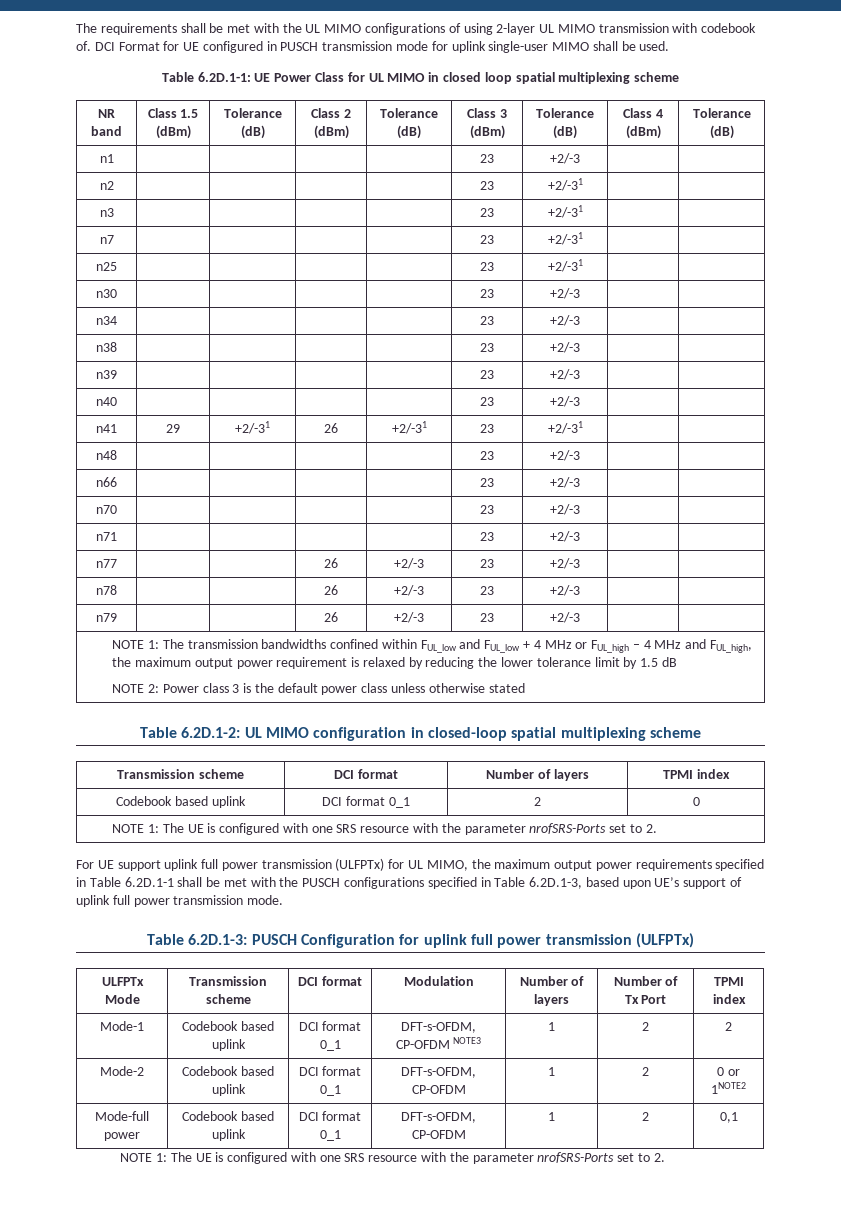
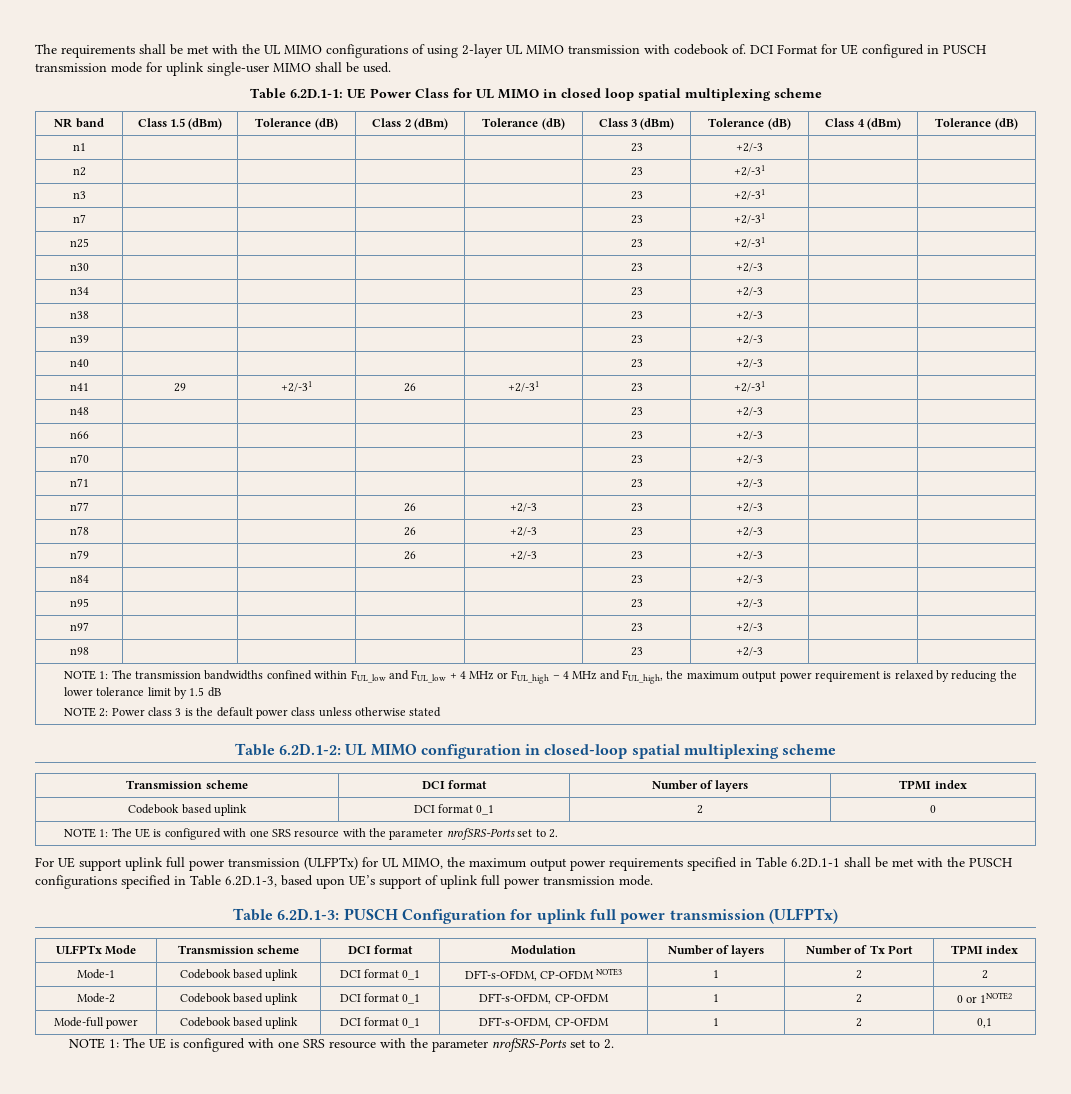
(580, 617) none -> [69,575,89,583] [630,575,643,584] [736,575,763,584] [69,598,89,607] [630,599,643,608] [736,599,763,608] [69,622,89,631] [630,623,643,632] [736,623,763,632] [69,647,89,655] [630,647,643,656] [736,647,763,656] // n84 | | | | | 23 | +2/-3 | | // n95 | | | | | 23 | +2/-3 | | // n97 | | | | | 23 | +2/-3 | | // n98 | | | | | 23 | +2/-3 | |

